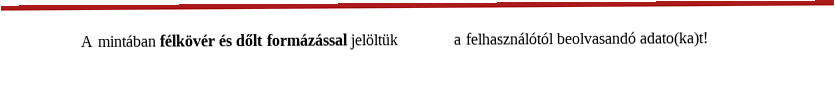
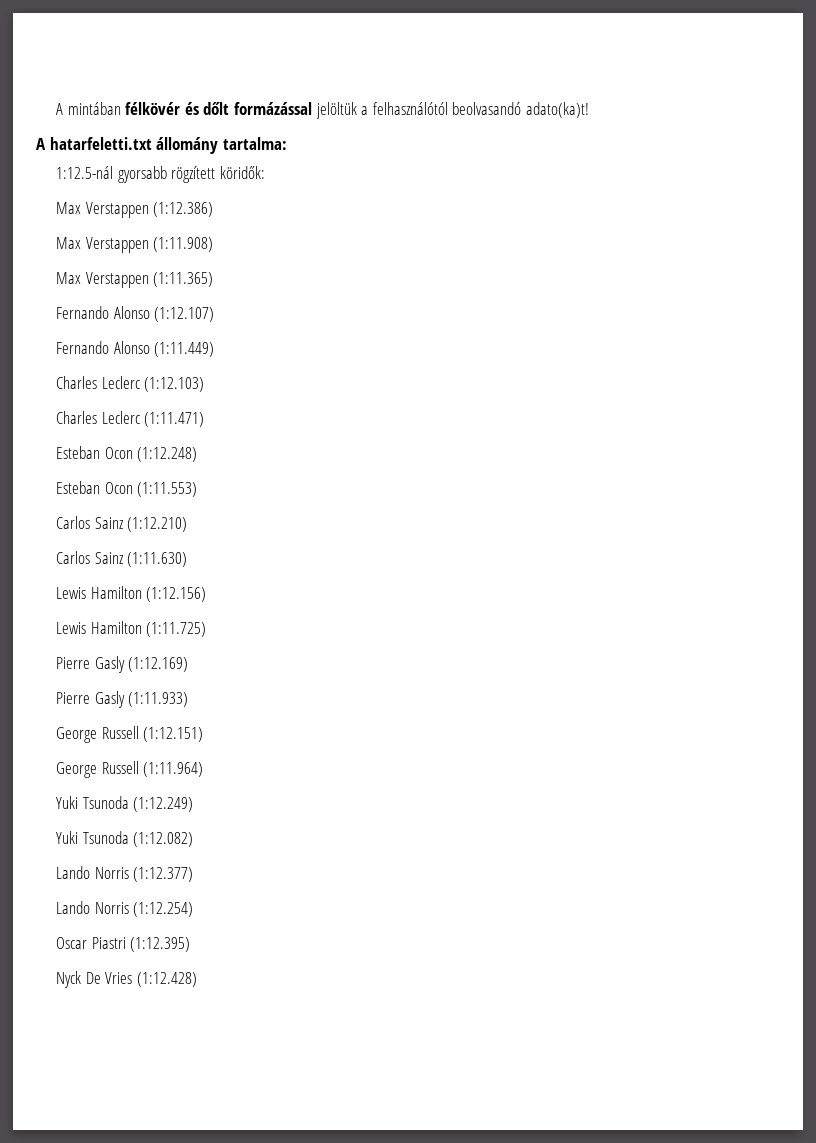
(709, 39) none -> [36,137,287,154] [55,166,265,183] [55,202,214,218] [55,237,214,253] [55,272,214,288] [55,306,215,322] [55,341,215,357] [55,376,205,392] [55,411,205,427] [55,446,198,462] [55,481,198,497] [55,516,188,532] [55,551,188,567] [55,586,207,602] [55,621,207,637] [55,656,189,673] [55,691,189,708] [55,726,204,743] [55,761,204,778] [55,796,194,812] [55,831,194,847] [55,866,194,882] [55,901,194,917] [55,937,191,952] [55,971,197,988] // A hatarfeletti.txt állomány tartalma: // 1:12.5-nál gyorsabb rögzített köridők: // Max Verstappen (1:12.386) // Max Verstappen (1:11.908) // Max Verstappen (1:11.365) // Fernando Alonso (1:12.107) // Fernando Alonso (1:11.449) // Charles Leclerc (1:12.103) // Charles Leclerc (1:11.471) // Esteban Ocon (1:12.248) // Esteban Ocon (1:11.553) // Carlos Sainz (1:12.210) // Carlos Sainz (1:11.630) // Lewis Hamilton (1:12.156) // Lewis Hamilton (1:11.725) // Pierre Gasly (1:12.169) // Pierre Gasly (1:11.933) // George Russell (1:12.151) // George Russell (1:11.964) // Yuki Tsunoda (1:12.249) // Yuki Tsunoda (1:12.082) // Lando Norris (1:12.377) // Lando Norris (1:12.254) // Oscar Piastri (1:12.395) // Nyck De Vries (1:12.428)

